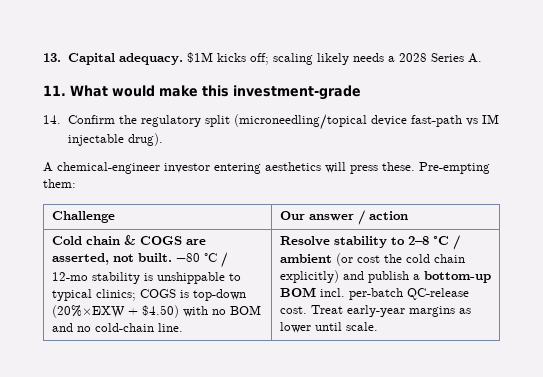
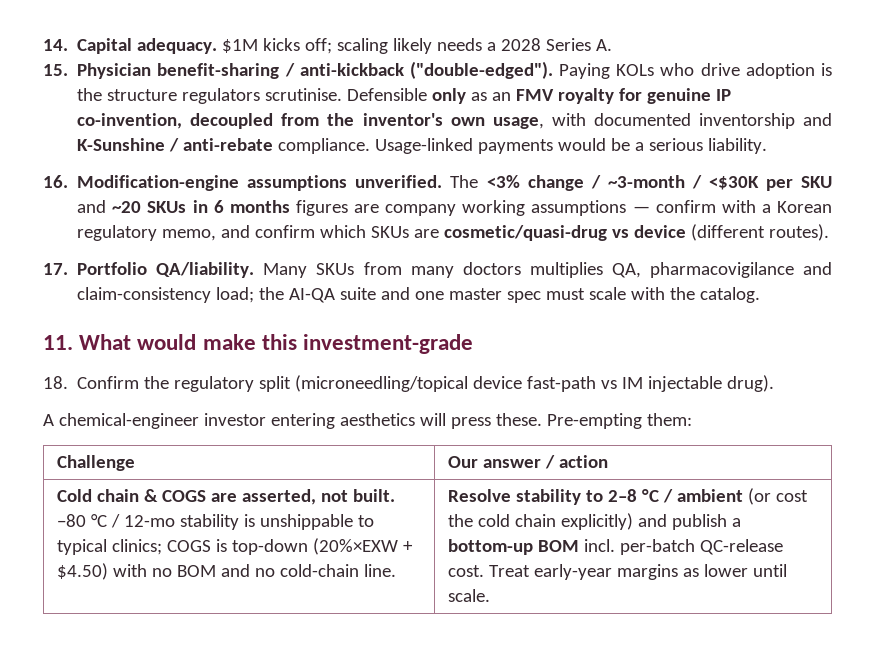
[43,53,61,62] 13. -> [43,39,68,51] 14.
(482, 58) none -> [43,61,832,79] [77,88,732,104] [77,113,832,129] [77,138,768,154] [43,175,832,191] [77,200,833,216] [77,224,830,241] [43,262,832,278] [77,287,761,303] // 15. Physician benefit-sharing / anti-kickback ("double-edged"). Paying KOLs who drive adoption is the structure regulators scrutinise. Defensible only as an FMV royalty for genuine IP co-invention, decoupled from the inventor's own usage, with documented inventorship and K-Sunshine / anti-rebate compliance. Usage-linked payments would be a serious liability. // 16. Modification-engine assumptions unverified. The <3% change / ~3-month / <$30K per SKU and ~20 SKUs in 6 months figures are company working assumptions — confirm with a Korean regulatory memo, and confirm which SKUs are cosmetic/quasi-drug vs device (different routes). // 17. Portfolio QA/liability. Many SKUs from many doctors multiplies QA, pharmacovigilance and claim-consistency load; the AI-QA suite and one master spec must scale with the catalog.
[43,115,61,124] 14. -> [43,376,68,389] 18.

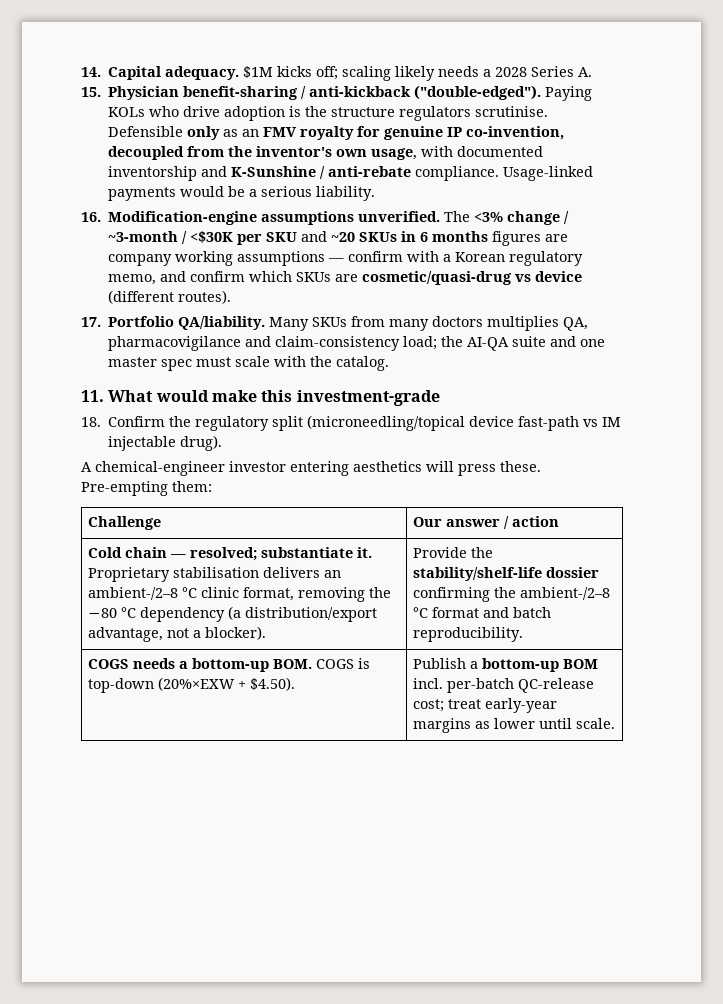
[143,489,395,505] [56,514,374,530] [56,539,162,555] & COGS are asserted, not built. −80 °C / 12-mo stability is unshippable to typical clinics; -> [169,547,372,561] [87,567,341,582] [87,587,391,602] [87,606,377,622] [87,626,266,642] [412,547,493,558] [412,567,599,581] [412,587,610,602] [412,607,551,618] [412,627,523,642] [87,658,312,672] — resolved; substantiate it. Proprietary stabilisation delivers an ambient-/2–8 °C clinic format, removing the −80 °C dependency (a distribution/export advantage, not a blocker). | Provide the stability/shelf-life dossier confirming the ambient-/2–8 °C format and batch reproducibility. // COGS needs a bottom-up BOM.
[56,563,396,580] [447,488,808,505] [447,513,727,530] $4.50) with no BOM and no cold-chain line. | Resolve stability to 2–8 °C / ambient (or cost the cold chain explicitly) and publish -> [249,677,295,691] [412,658,466,669] $4.50). | Publish
[447,565,530,577] cost. Treat -> [412,699,481,712] cost; treat

